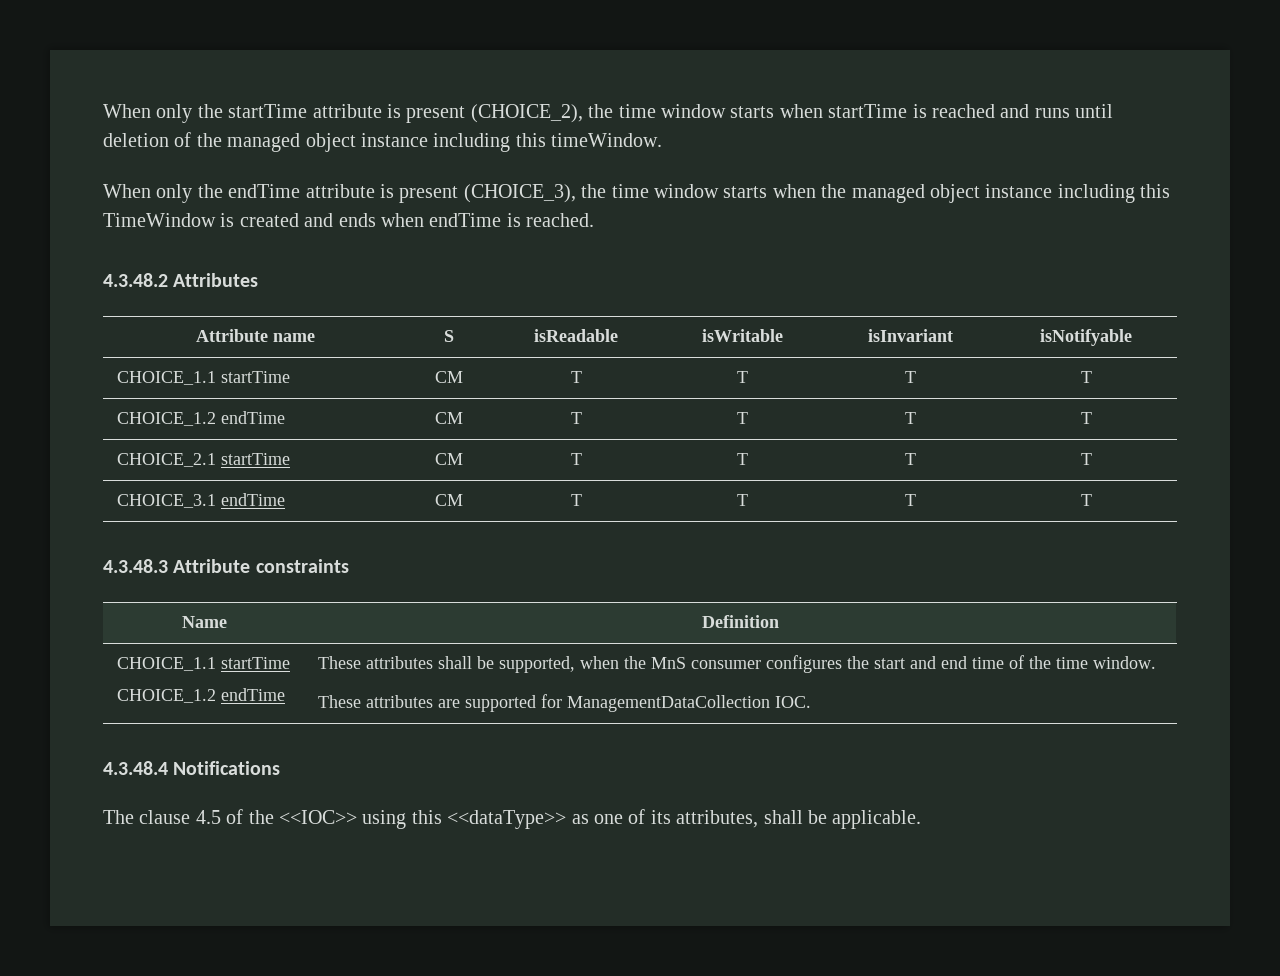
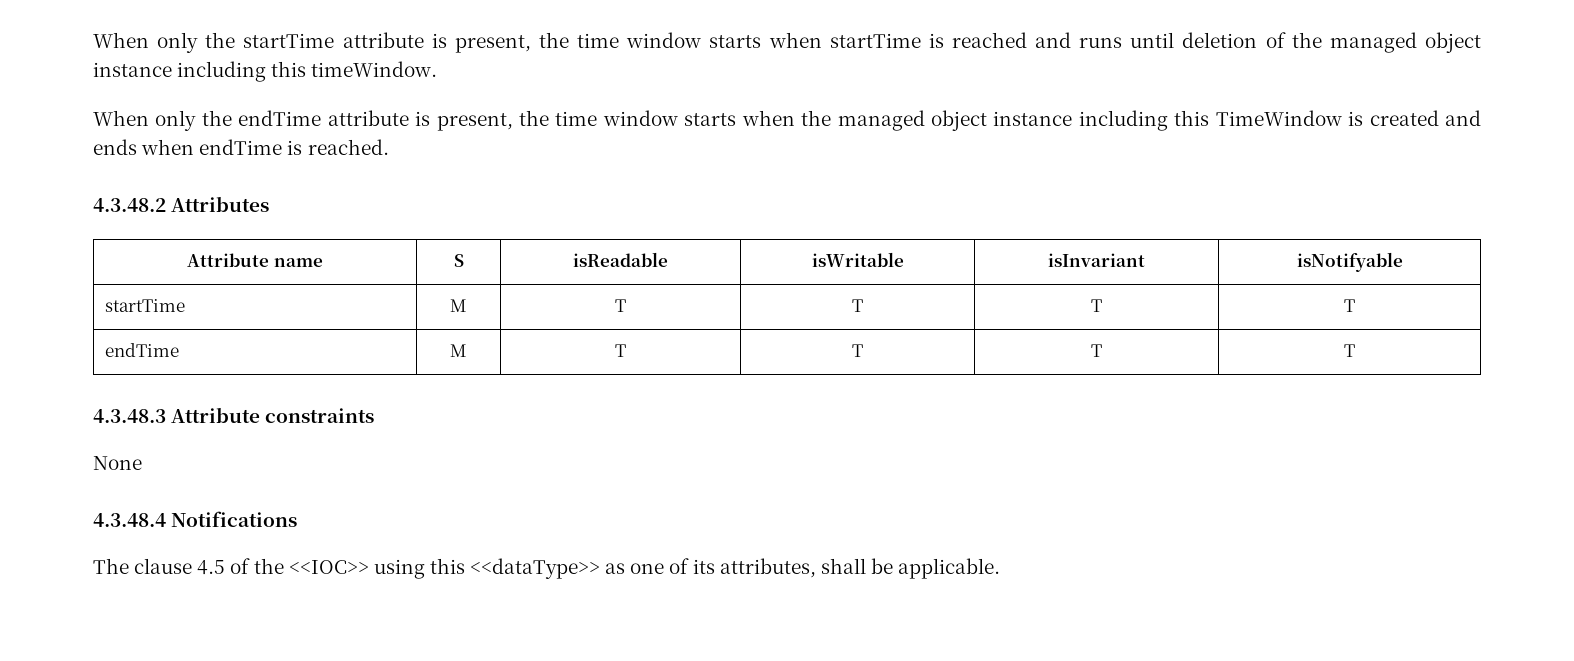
[406,104,583,123] present (CHOICE_2), -> [454,35,531,53] present,
[399,184,576,203] present (CHOICE_3), -> [436,113,513,131] present,
[117,371,291,385] [435,371,463,383] [570,371,582,383] [737,371,749,383] [904,371,916,383] [1080,371,1092,383] [117,411,286,426] [435,412,463,424] [570,412,582,424] [737,412,749,424] [904,412,916,424] [1080,412,1092,424] [117,453,291,467] [435,453,463,465] [570,453,582,465] [737,453,749,465] [904,453,916,465] [1080,453,1092,465] [117,493,286,508] [435,494,463,506] CHOICE_1.1 startTime | CM | T | T | T | T // CHOICE_1.2 endTime | CM | T | T | T | T // CHOICE_2.1 startTime | CM | T | T | T | T // CHOICE_3.1 endTime | CM -> [105,299,186,312] [450,299,467,312] [615,299,626,312] [852,299,863,312] [1091,299,1102,312] [1344,299,1355,312] [105,343,180,357] [450,344,467,357] startTime | M | T | T | T | T // endTime | M
[181,616,227,628] [702,615,780,628] [117,657,291,671] [117,688,286,703] [318,655,1157,673] [318,694,812,712] // Name | Definition // CHOICE_1.1 startTime // CHOICE_1.2 endTime | These attributes shall be supported, when the MnS consumer configures the start and end time of the time window. // These attributes are supported for ManagementDataCollection IOC. -> [93,456,142,470] // None

